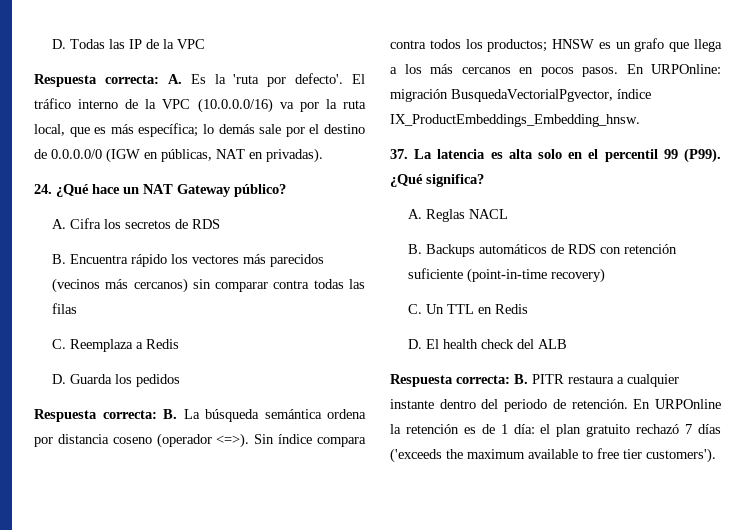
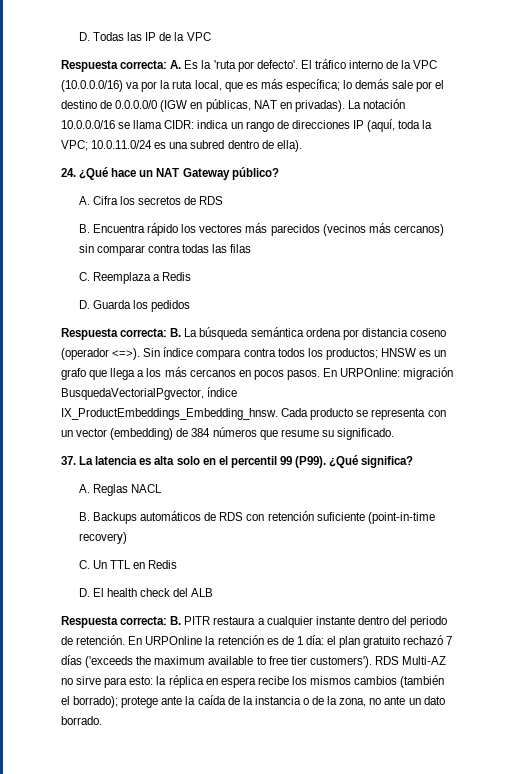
(323, 155) none -> [347,99,406,109] [61,119,433,132] [61,140,302,152] La notación 10.0.0.0/16 se llama CIDR: indica un rango de direcciones IP (aquí, toda la VPC; 10.0.11.0/24 es una subred dentro de ella).
(640, 120) none -> [281,408,446,420] [61,427,394,440] Cada producto se representa con un vector (embedding) de 384 números que resume su significado.
(716, 455) none -> [374,656,447,665] [61,675,445,688] [61,695,445,708] [61,716,102,725] RDS Multi-AZ no sirve para esto: la réplica en espera recibe los mismos cambios (también el borrado); protege ante la caída de la instancia o de la zona, no ante un dato borrado.

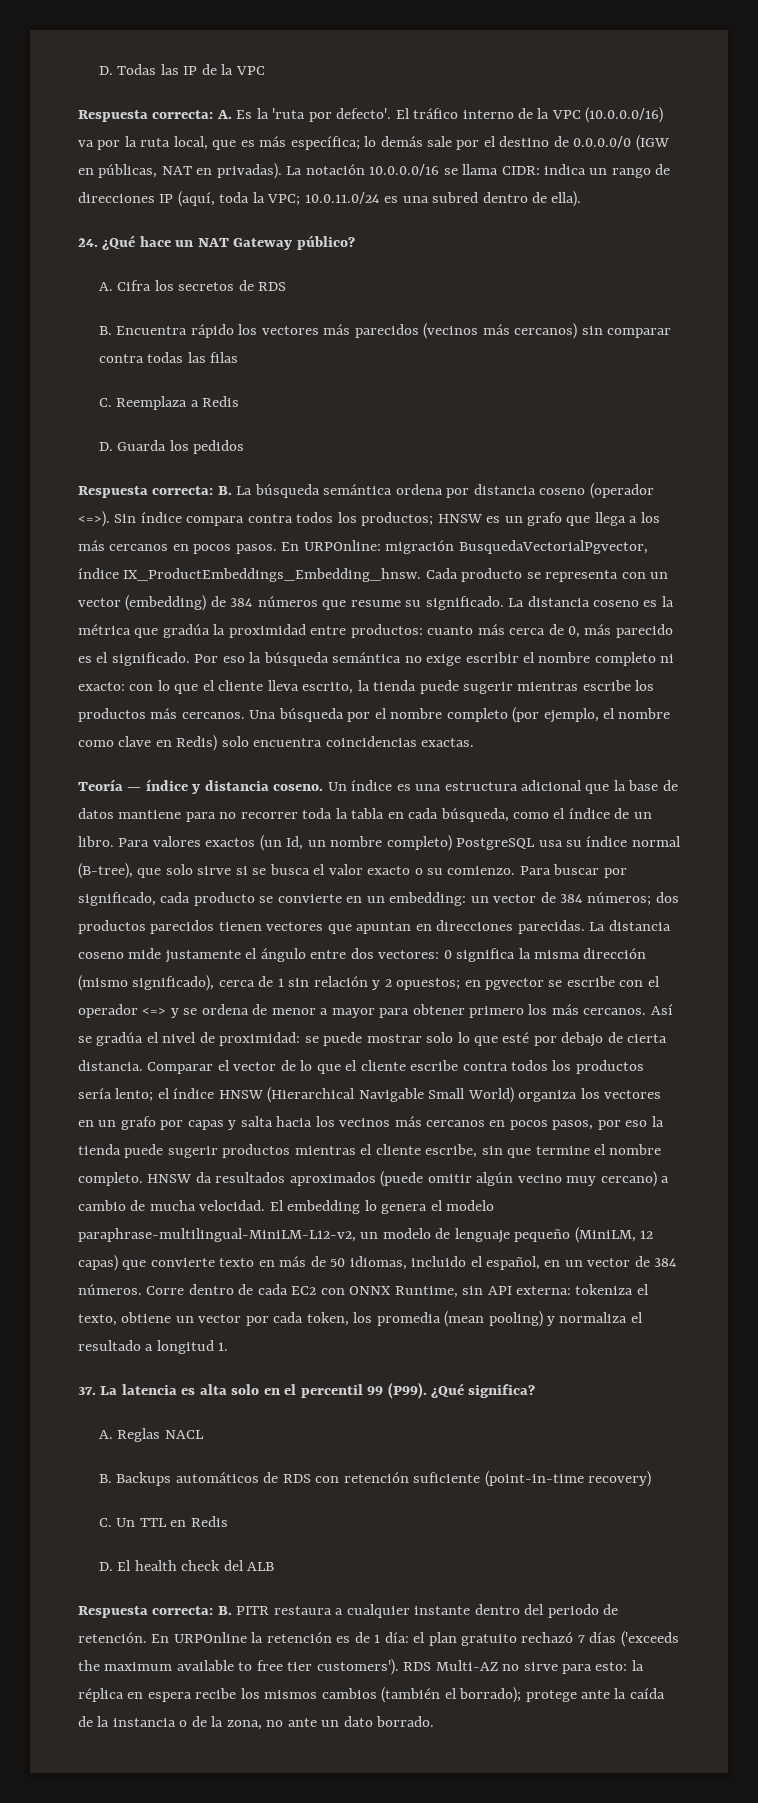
(394, 434) none -> [508,596,674,607] [78,624,673,638] [78,652,675,666] [78,680,655,694] [78,707,671,723] [78,735,475,751] [78,779,678,794] [78,808,652,822] [78,835,681,851] [78,863,627,879] [78,892,679,906] [78,920,671,934] [78,948,647,963] [78,975,660,991] [78,1004,673,1018] [78,1032,668,1047] [78,1060,644,1074] [78,1087,662,1103] [78,1116,664,1130] [78,1144,662,1158] [78,1171,670,1187] [78,1200,495,1214] [78,1227,654,1243] [78,1255,678,1271] [78,1284,649,1298] [78,1311,643,1327] [78,1340,229,1354] La distancia coseno es la métrica que gradúa la proximidad entre productos: cuanto más cerca de 0, más parecido es el significado. Por eso la búsqueda semántica no exige escribir el nombre completo ni exacto: con lo que el cliente lleva escrito, la tienda puede sugerir mientras escribe los productos más cercanos. Una búsqueda por el nombre completo (por ejemplo, el nombre como clave en Redis) solo encuentra coincidencias exactas. // Teoría — índice y distancia coseno. Un índice es una estructura adicional que la base de datos mantiene para no recorrer toda la tabla en cada búsqueda, como el índice de un libro. Para valores exactos (un Id, un nombre completo) PostgreSQL usa su índice normal (B-tree), que solo sirve si se busca el valor exacto o su comienzo. Para buscar por significado, cada producto se convierte en un embedding: un vector de 384 números; dos productos parecidos tienen vectores que apuntan en direcciones parecidas. La distancia coseno mide justamente el ángulo entre dos vectores: 0 significa la misma dirección (mismo significado), cerca de 1 sin relación y 2 opuestos; en pgvector se escribe con el operador <=> y se ordena de menor a mayor para obtener primero los más cercanos. Así se gradúa el nivel de proximidad: se puede mostrar solo lo que esté por debajo de cierta distancia. Comparar el vector de lo que el cliente escribe contra todos los productos sería lento; el índice HNSW (Hierarchical Navigable Small World) organiza los vectores en un grafo por capas y salta hacia los vecinos más cercanos en pocos pasos, por eso la tienda puede sugerir productos mientras el cliente escribe, sin que termine el nombre completo. HNSW da resultados aproximados (puede omitir algún vecino muy cercano) a cambio de mucha velocidad. El embedding lo genera el modelo paraphrase-multilingual-MiniLM-L12-v2, un modelo de lenguaje pequeño (MiniLM, 12 capas) que convierte texto en más de 50 idiomas, incluido el español, en un vector de 384 números. Corre dentro de cada EC2 con ONNX Runtime, sin API externa: tokeniza el texto, obtiene un vector por cada token, los promedia (mean pooling) y normaliza el resultado a longitud 1.

